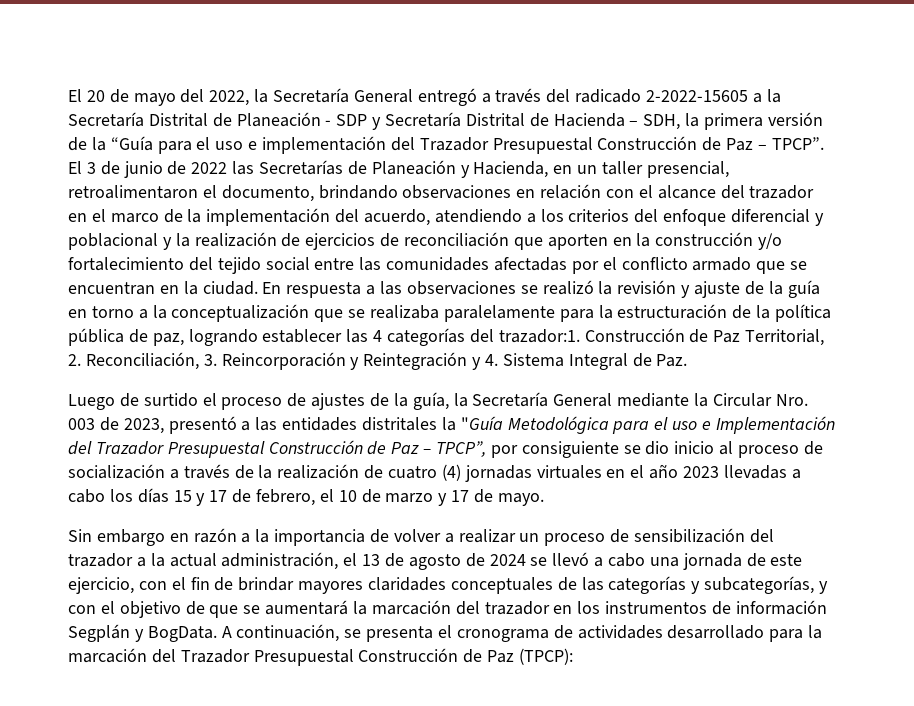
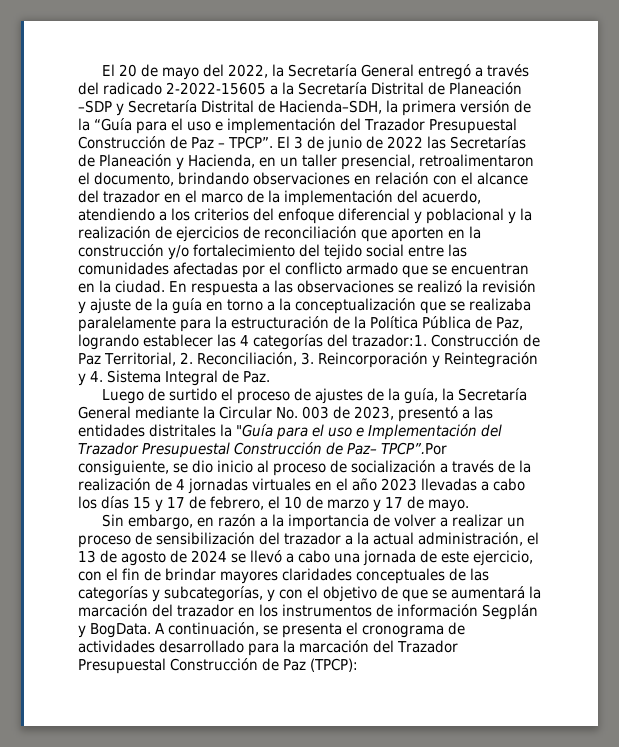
[325,114,368,126] - SDP -> [78,100,112,113] –SDP
[553,113,681,130] Hacienda – SDH, -> [279,100,382,114] Hacienda–SDH,
[775,304,832,322] [68,328,184,346] política pública de paz, -> [370,316,523,330] Política Pública de Paz,
[775,394,808,406] Nro. -> [276,407,298,419] No.
[507,416,609,434] Metodológica -> (273, 430) none
[391,441,619,458] Paz – TPCP”, por consiguiente -> [346,442,447,455] [78,460,169,476] Paz– TPCP”.Por consiguiente,
[388,464,461,481] cuatro (4) -> [176,479,185,490] 4
[96,529,165,546] embargo -> [127,514,193,530] embargo,

